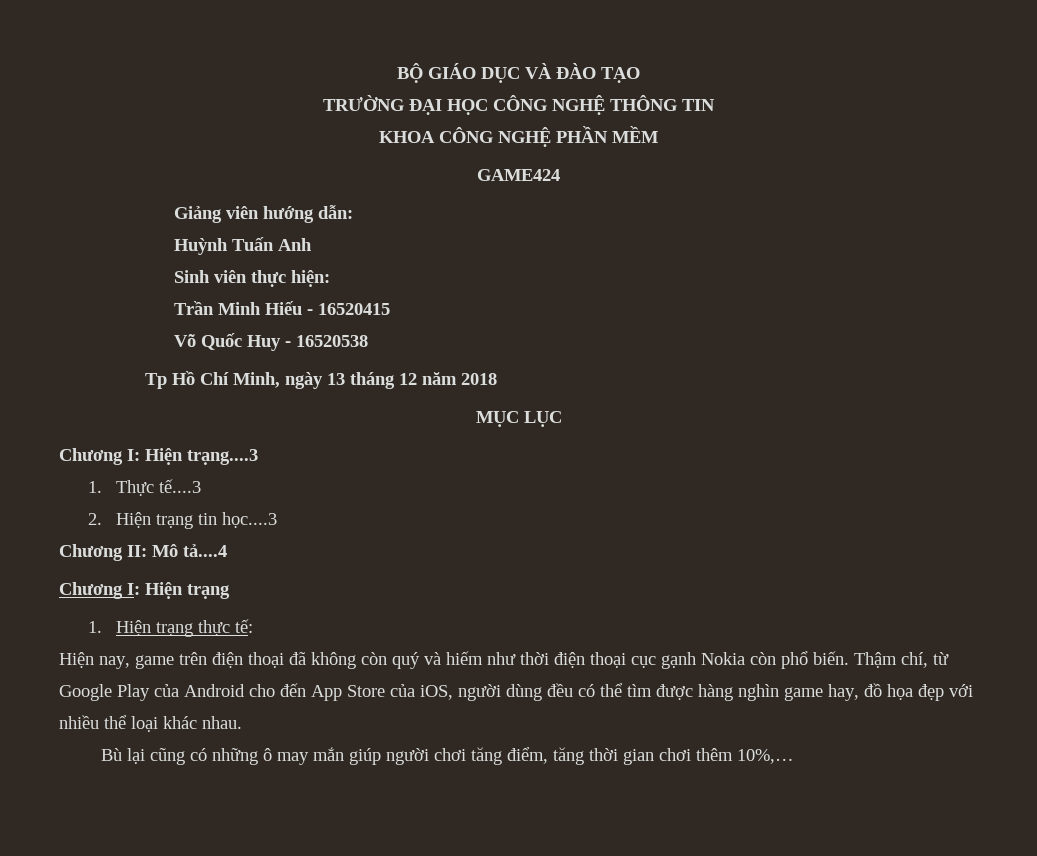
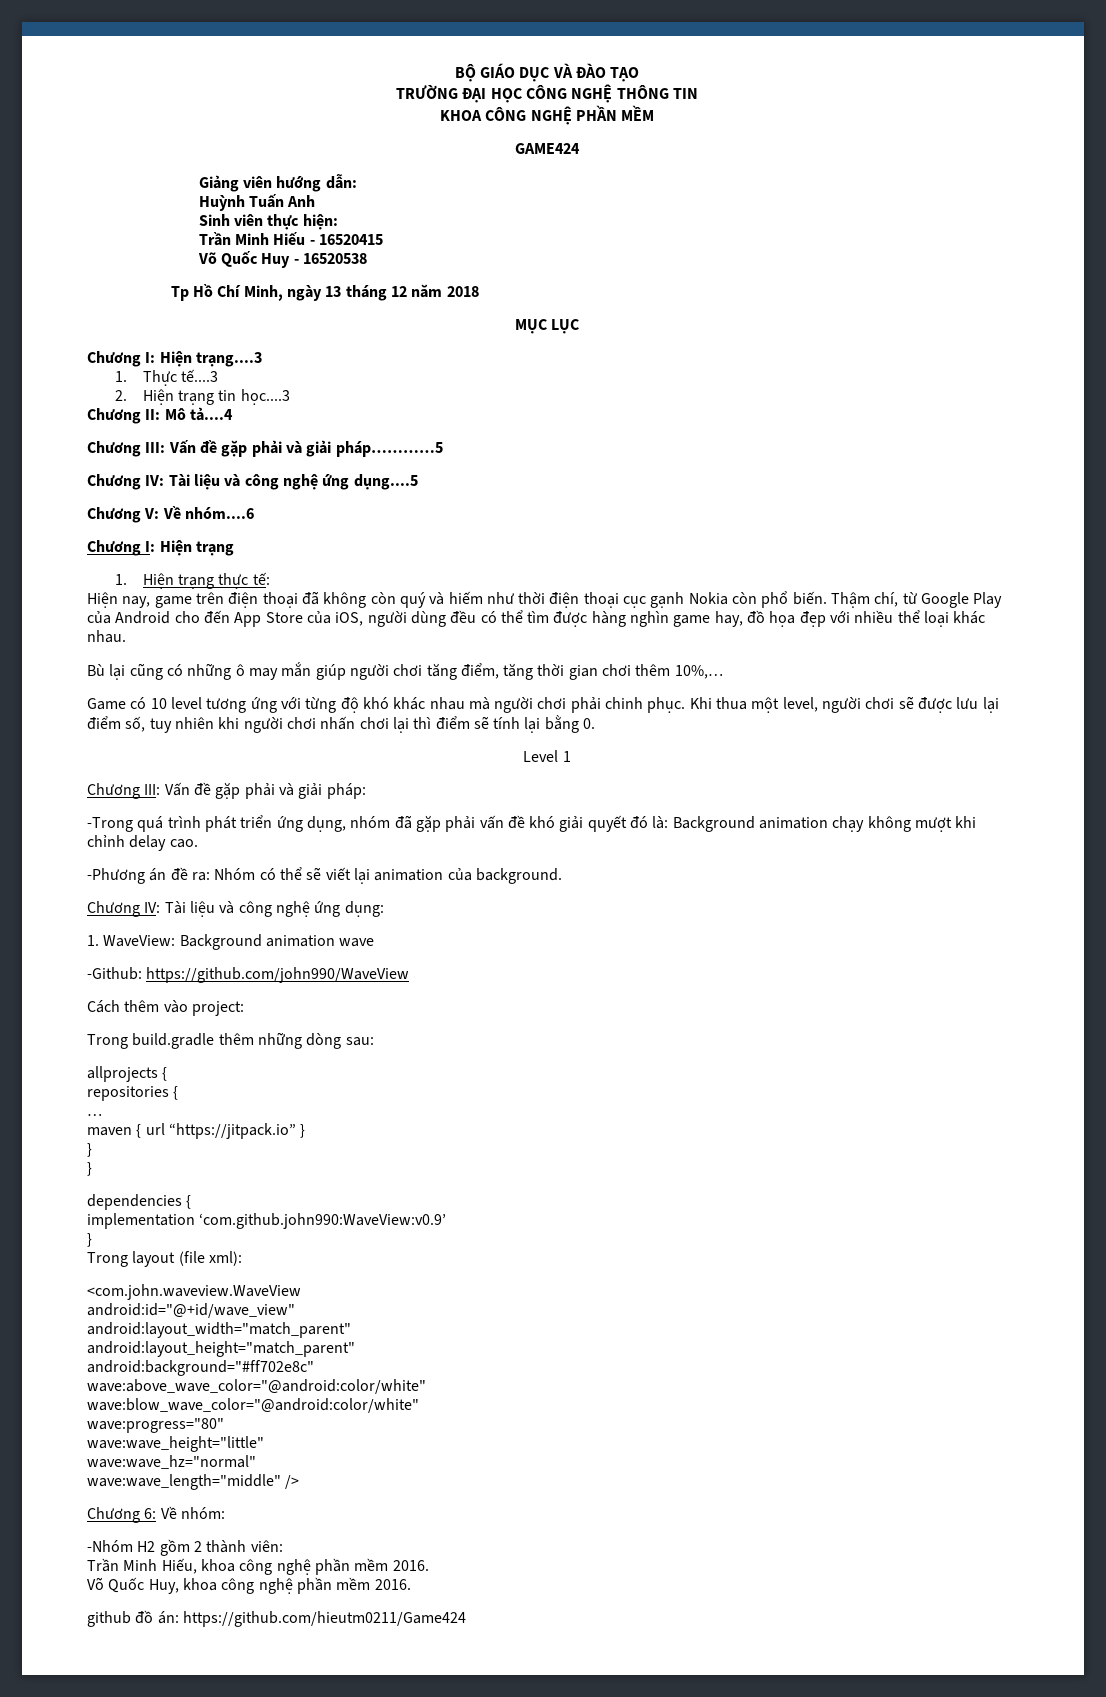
(227, 550) none -> [87,440,443,457] [87,474,418,490] [87,506,254,523] // Chương III: Vấn đề gặp phải và giải pháp…………5 // Chương IV: Tài liệu và công nghệ ứng dụng....5 // Chương V: Về nhóm....6
(794, 756) none -> [87,696,999,713] [87,715,596,733] [523,750,571,762] [87,782,366,799] [87,815,977,832] [87,835,198,851] [87,867,562,884] [87,901,384,917] [87,934,375,950] [87,967,410,983] [87,1000,244,1016] [87,1032,374,1049] [87,1066,168,1082] [87,1086,179,1101] [87,1113,102,1116] [87,1123,306,1139] [87,1143,92,1157] [87,1162,92,1176] [87,1194,192,1210] [87,1213,447,1229] [87,1233,92,1247] [87,1251,242,1267] [87,1284,301,1300] [87,1303,295,1318] [87,1322,351,1338] [87,1341,355,1357] [87,1360,314,1376] [87,1379,426,1394] [87,1398,419,1413] [87,1418,224,1433] [87,1436,264,1452] [87,1455,256,1469] [87,1474,300,1490] [87,1506,225,1523] [87,1539,283,1556] [87,1558,429,1575] [87,1577,411,1594] [87,1610,466,1627] // Game có 10 level tương ứng với từng độ khó khác nhau mà người chơi phải chinh phục. Khi thua một level, người chơi sẽ được lưu lại điểm số, tuy nhiên khi người chơi nhấn chơi lại thì điểm sẽ tính lại bằng 0. // Level 1 // Chương III: Vấn đề gặp phải và giải pháp: // -Trong quá trình phát triển ứng dụng, nhóm đã gặp phải vấn đề khó giải quyết đó là: Background animation chạy không mượt khi chỉnh delay cao. // -Phương án đề ra: Nhóm có thể sẽ viết lại animation của background. // Chương IV: Tài liệu và công nghệ ứng dụng: // 1. WaveView: Background animation wave // -Github: https://github.com/john990/WaveView // Cách thêm vào project: // Trong build.gradle thêm những dòng sau: // allprojects { // repositories { // … // maven { url “https://jitpack.io” } // } // } // dependencies { // implementation ‘com.github.john990:WaveView:v0.9’ // } // Trong layout (file xml): // <com.john.waveview.WaveView // android:id="@+id/wave_view" // android:layout_width="match_parent" // android:layout_height="match_parent" // android:background="#ff702e8c" // wave:above_wave_color="@android:color/white" // wave:blow_wave_color="@android:color/white" // wave:progress="80" // wave:wave_height="little" // wave:wave_hz="normal" // wave:wave_length="middle" /> // Chương 6: Về nhóm: // -Nhóm H2 gồm 2 thành viên: // Trần Minh Hiếu, khoa công nghệ phần mềm 2016. // Võ Quốc Huy, khoa công nghệ phần mềm 2016. // github đồ án: https://github.com/hieutm0211/Game424

